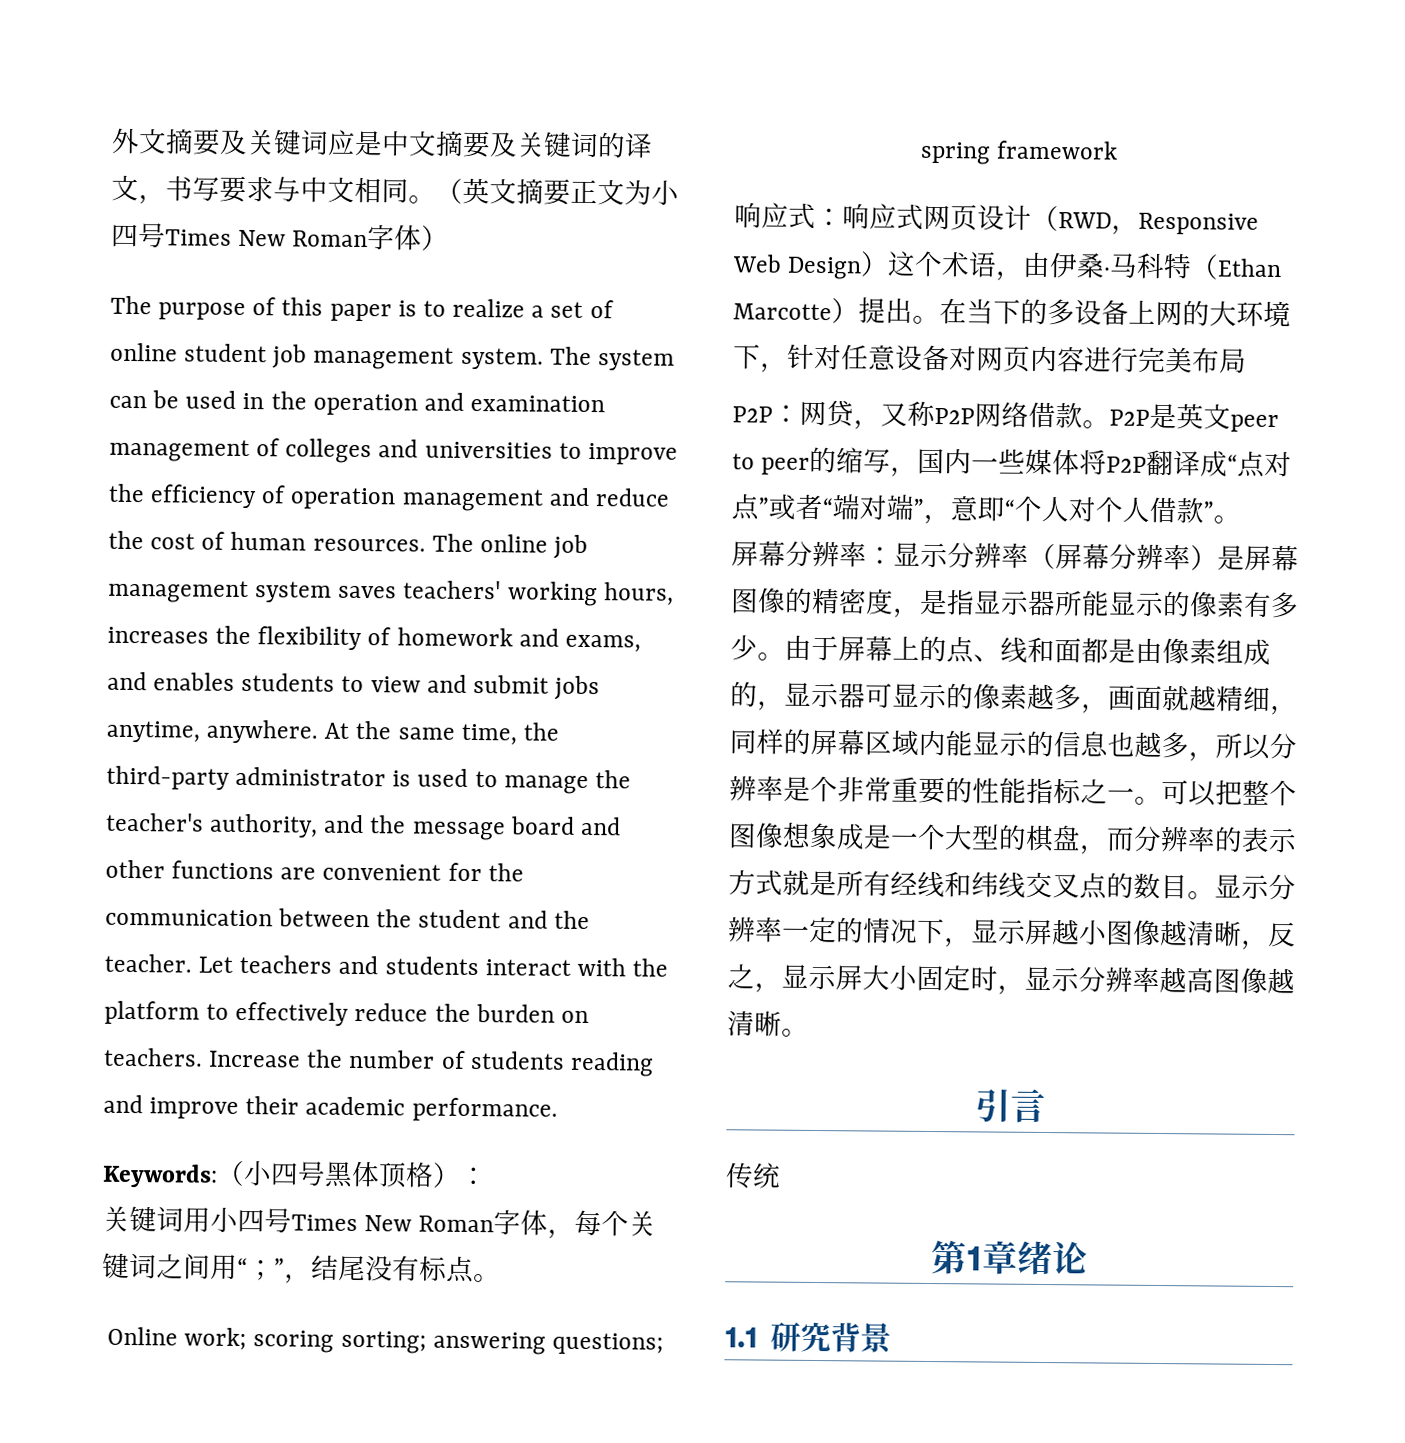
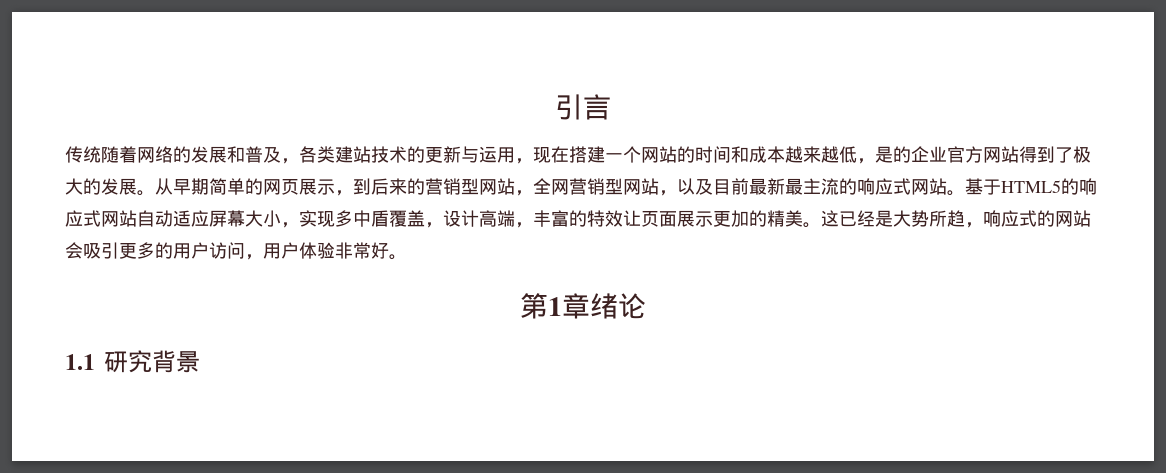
[111,127,653,159] [111,174,679,206] [111,223,450,251] [110,295,614,322] [110,342,675,371] [109,390,606,416] [109,438,678,465] [108,483,670,512] [108,530,589,559] [108,579,674,607] [107,625,641,653] [107,671,601,701] [106,719,559,746] [106,765,631,795] [106,812,621,841] [105,859,524,882] [105,908,590,930] [104,953,669,977] [104,1000,589,1026] [103,1047,654,1077] [103,1094,558,1122] [102,1160,488,1189] [102,1205,657,1239] [102,1252,501,1284] [107,1326,664,1355] [919,140,1119,165] [734,202,1259,235] [732,250,1283,281] [733,297,1291,328] [733,343,1247,374] [732,400,1279,433] [732,446,1293,478] [731,493,1241,525] [731,540,1299,572] [730,587,1299,619] [730,634,1271,665] [730,681,1298,716] [729,728,1297,762] [729,775,1297,807] [728,822,1297,855] [728,869,1296,901] [728,916,1296,950] [727,964,1295,995] [727,1010,809,1037] [975,1088,1046,1124] [725,1162,781,1189] 外文摘要及关键词应是中文摘要及关键词的译文，书写要求与中文相同。（英文摘要正文为小四号Times New Roman字体） // The purpose of this paper is to realize a set of online student job management system. The system can be used in the operation and examination management of colleges and universities to improve the efficiency of operation management and reduce the cost of human resources. The online job management system saves teachers' working hours, increases the flexibility of homework and exams, and enables students to view and submit jobs anytime, anywhere. At the same time, the third-party administrator is used to manage the teacher's authority, and the message board and other functions are convenient for the communication between the student and the teacher. Let teachers and students interact with the platform to effectively reduce the burden on teachers. Increase the number of students reading and improve their academic performance. // Keywords:（小四号黑体顶格）： // 关键词用小四号Times New Roman字体，每个关键词之间用“；”，结尾没有标点。 // Online work; scoring sorting; answering questions; spring framework // 响应式：响应式网页设计（RWD，Responsive Web Design）这个术语，由伊桑·马科特（Ethan Marcotte）提出。在当下的多设备上网的大环境下，针对任意设备对网页内容进行完美布局 // P2P：网贷，又称P2P网络借款。P2P是英文peer to peer的缩写，国内一些媒体将P2P翻译成“点对点”或者“端对端”，意即“个人对个人借款”。 // 屏幕分辨率：显示分辨率（屏幕分辨率）是屏幕图像的精密度，是指显示器所能显示的像素有多少。由于屏幕上的点、线和面都是由像素组成的，显示器可显示的像素越多，画面就越精细，同样的屏幕区域内能显示的信息也越多，所以分辨率是个非常重要的性能指标之一。可以把整个图像想象成是一个大型的棋盘，而分辨率的表示方式就是所有经线和纬线交叉点的数目。显示分辨率一定的情况下，显示屏越小图像越清晰，反之，显示屏大小固定时，显示分辨率越高图像越清晰。 // 引言 // 传统 -> [555,94,611,120] [65,146,1091,164] [65,178,1097,196] [65,210,1091,228] [65,242,407,260] 引言 // 传统随着网络的发展和普及，各类建站技术的更新与运用，现在搭建一个网站的时间和成本越来越低，是的企业官方网站得到了极大的发展。从早期简单的网页展示，到后来的营销型网站，全网营销型网站，以及目前最新最主流的响应式网站。基于HTML5的响应式网站自动适应屏幕大小，实现多中盾覆盖，设计高端，丰富的特效让页面展示更加的精美。这已经是大势所趋，响应式的网站会吸引更多的用户访问，用户体验非常好。

